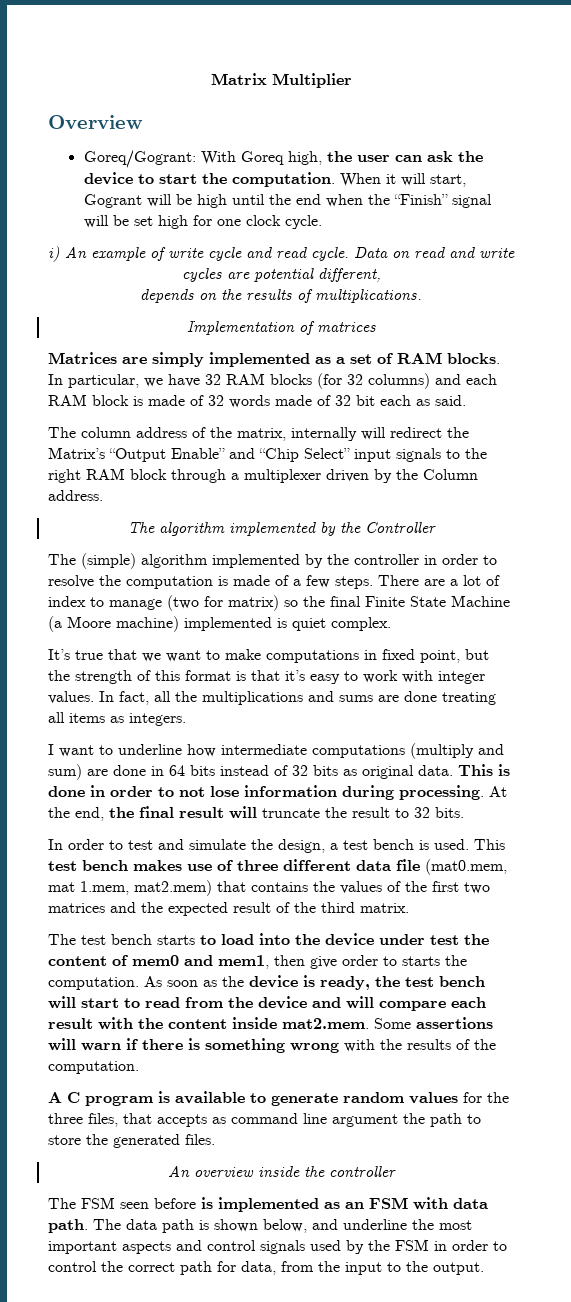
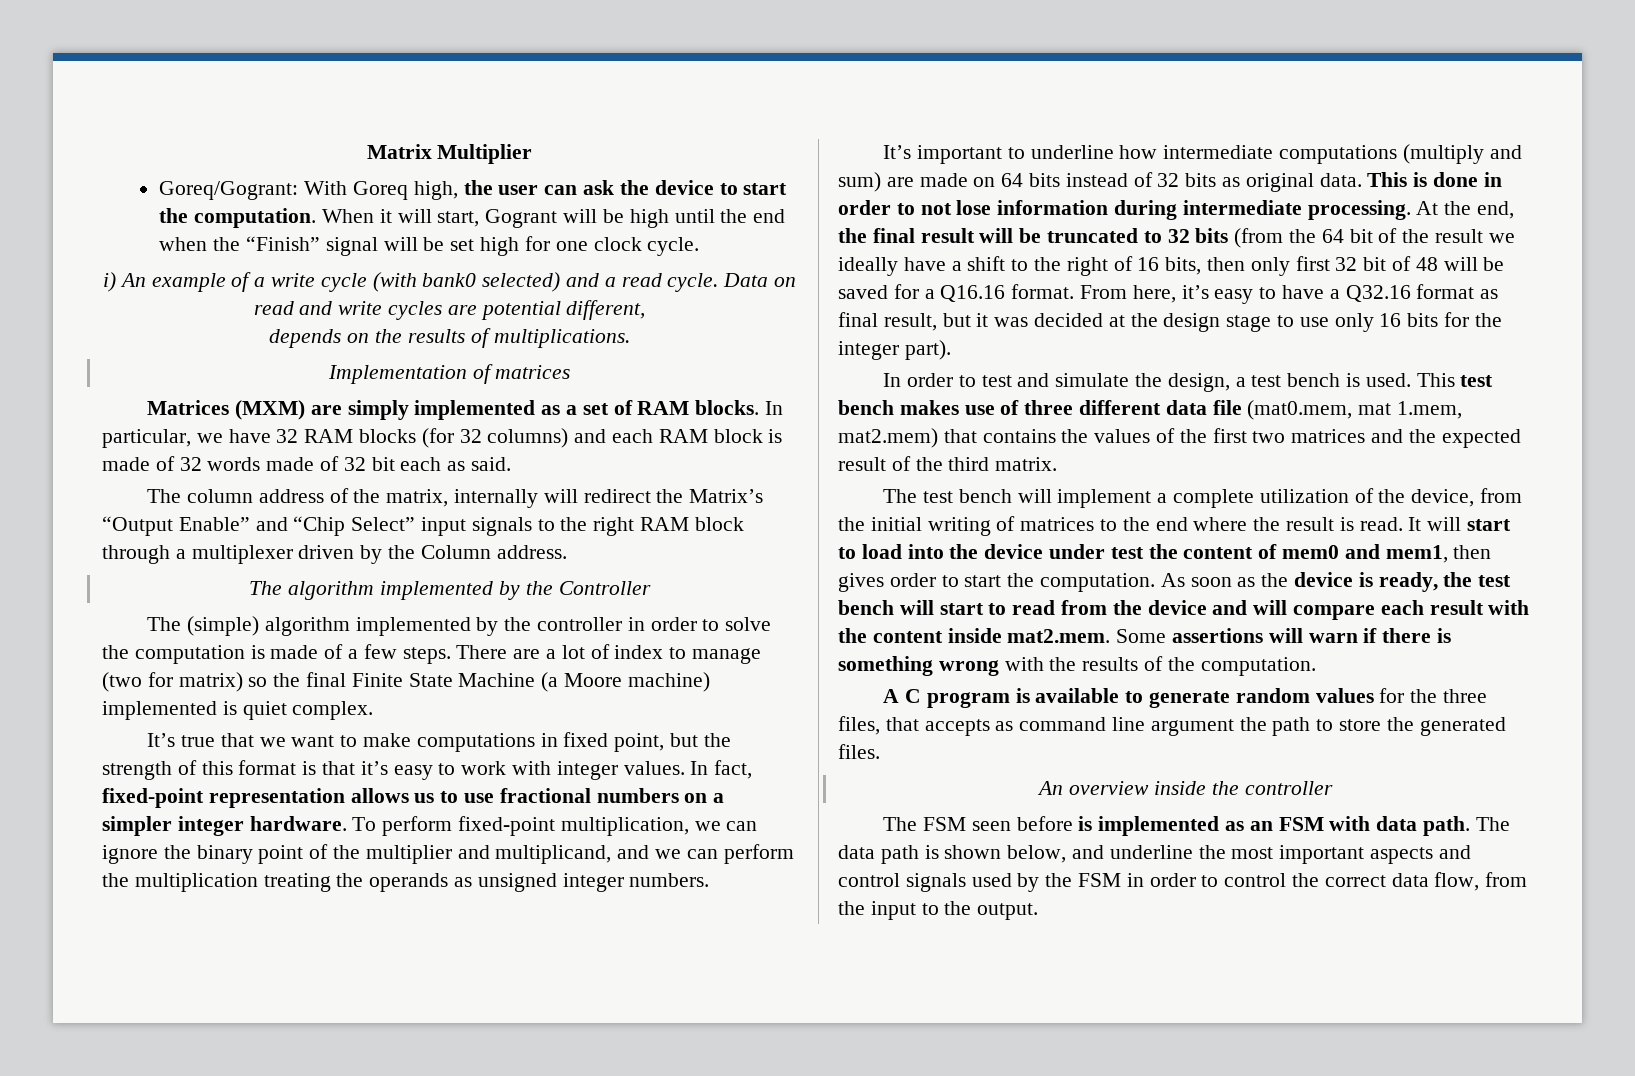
[48,115,143,129] // Overview -> (533, 154) none
(166, 254) none -> [254,277,266,287] a
[246,247,272,258] and -> [372,272,616,292] (with bank0 selected) and a
(117, 358) none -> [235,400,306,420] (MXM)
[48,575,94,588] resolve -> [725,617,772,631] solve
[154,691,496,705] [48,712,186,726] [48,744,94,757] all the multiplications and sums are done treating all items as integers. // I want -> [102,788,725,808] [102,816,758,836] [102,844,794,864] [102,873,710,892] [883,145,1003,164] fixed-point representation allows us to use fractional numbers on a simpler integer hardware. To perform fixed-point multiplication, we can ignore the binary point of the multiplier and multiplicand, and we can perform the multiplication treating the operands as unsigned integer numbers. // It’s important
[113,765,164,776] done in -> [919,173,996,187] made on
(394, 792) none -> [1182,200,1302,215] intermediate
[262,807,464,818] truncate the result to 32 bits. -> [1019,228,1515,248] [838,256,1505,276] [838,284,1499,304] [838,312,1502,332] [838,340,951,360] be truncated to 32 bits (from the 64 bit of the result we ideally have a shift to the right of 16 bits, then only first 32 bit of 48 will be saved for a Q16.16 format. From here, it’s easy to have a Q32.16 format as final result, but it was decided at the design stage to use only 16 bits for the integer part).
[157,935,195,945] starts -> [1017,488,1523,508] [838,516,1512,536] will implement a complete utilization of the device, from the initial writing of matrices to the end where the result is read. It will start
[310,955,440,969] give order to starts -> [838,573,1002,592] gives order to start
[180,1261,276,1275] path for data, -> [1391,872,1480,891] data flow,

